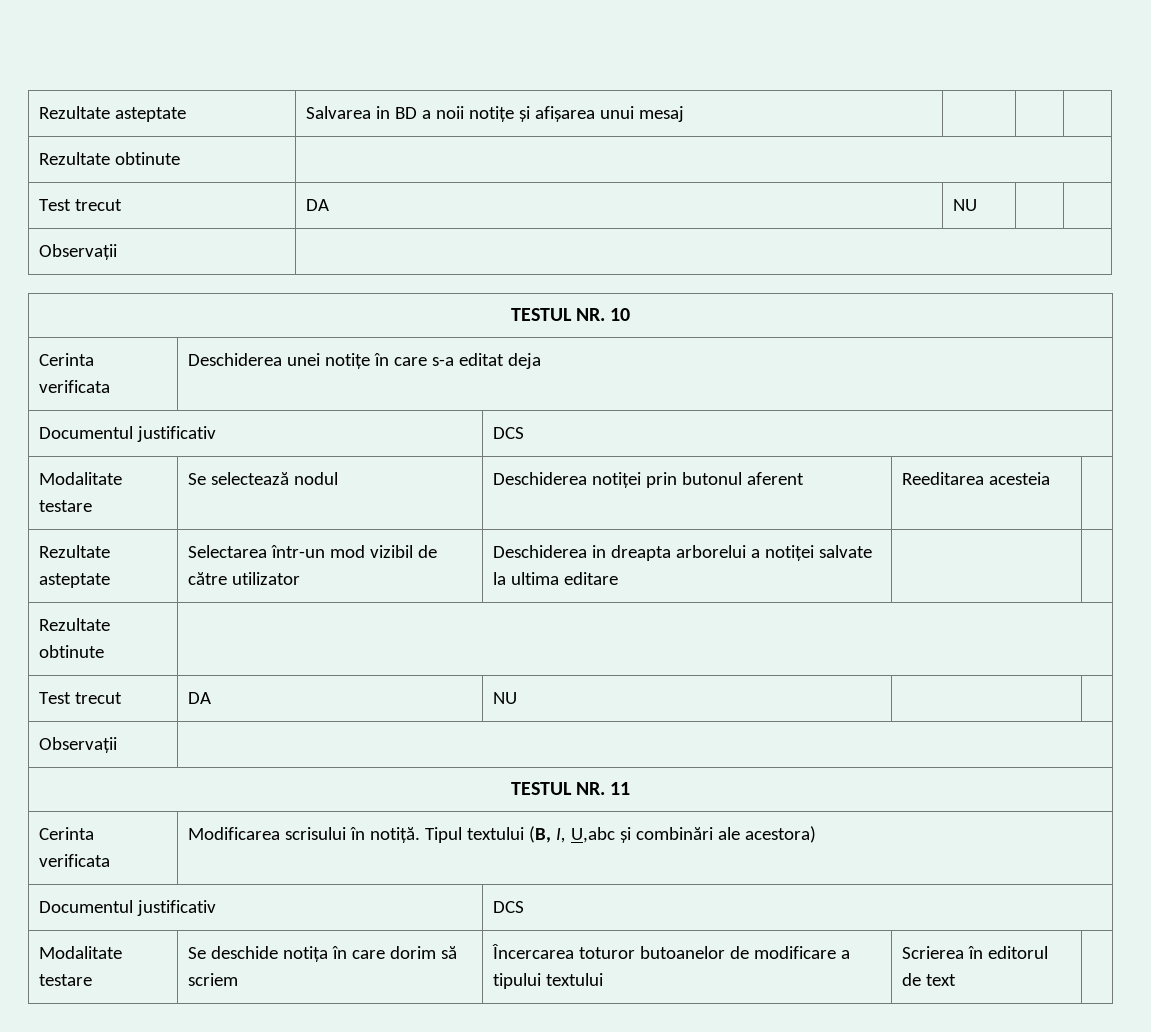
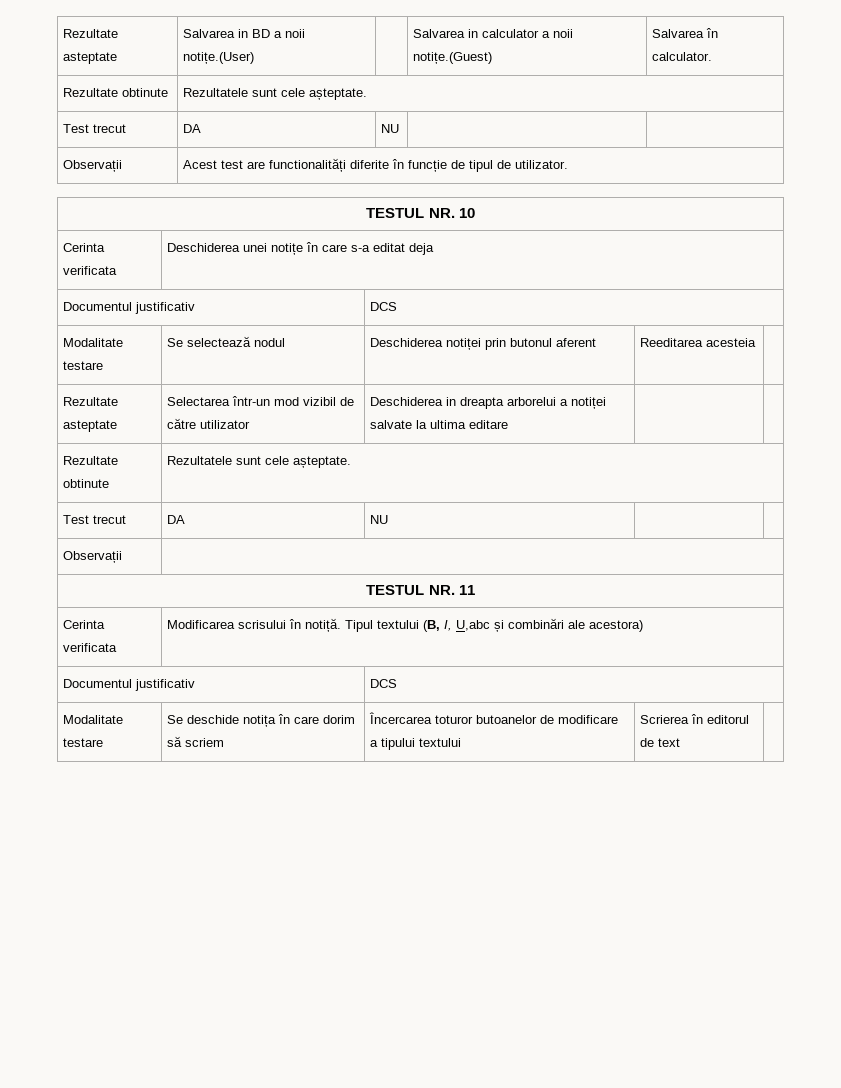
[468,106,684,122] [38,152,180,165] [38,199,122,211] [305,199,329,211] [952,199,977,211] [38,244,117,260] notițe și afișarea unui mesaj | | | // Rezultate obtinute | // Test trecut | DA | NU | | // Observații | -> [183,52,255,64] [413,29,574,38] [413,52,493,64] [652,28,719,38] [652,52,713,61] [63,88,169,97] [183,88,368,100] [63,124,127,133] [183,124,202,133] [381,124,400,133] [63,160,123,172] [183,158,569,172] notițe.(User) | | Salvarea in calculator a noii notițe.(Guest) | Salvarea în calculator. // Rezultate obtinute | Rezultatele sunt cele așteptate. // Test trecut | DA | NU | | // Observații | Acest test are functionalități diferite în funcție de tipul de utilizator.
(104, 651) none -> [167,456,352,468] Rezultatele sunt cele așteptate.

